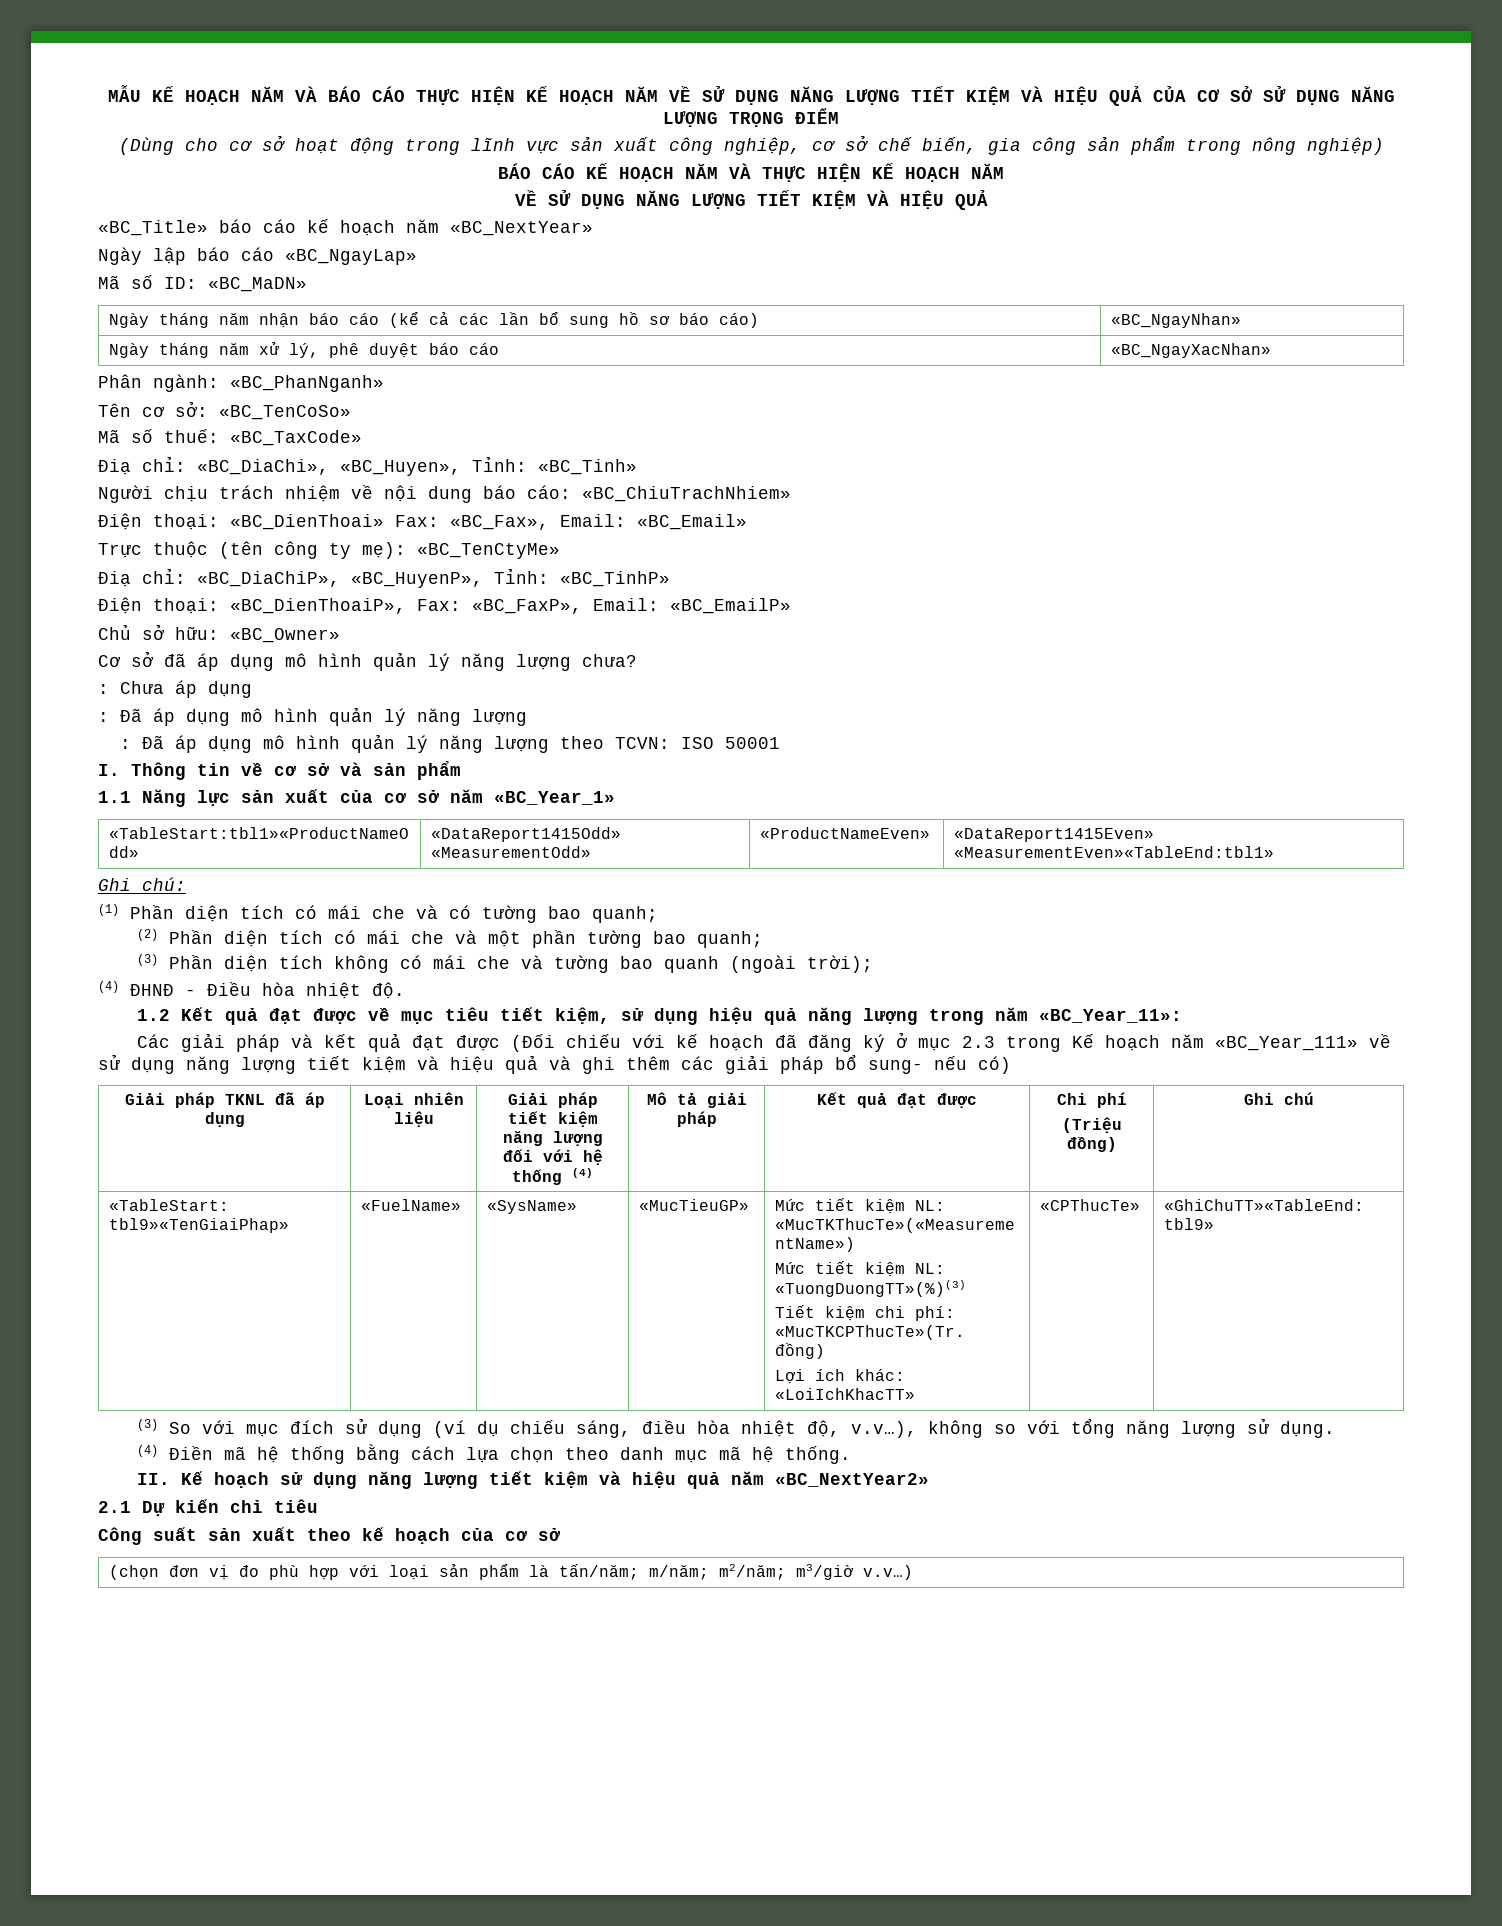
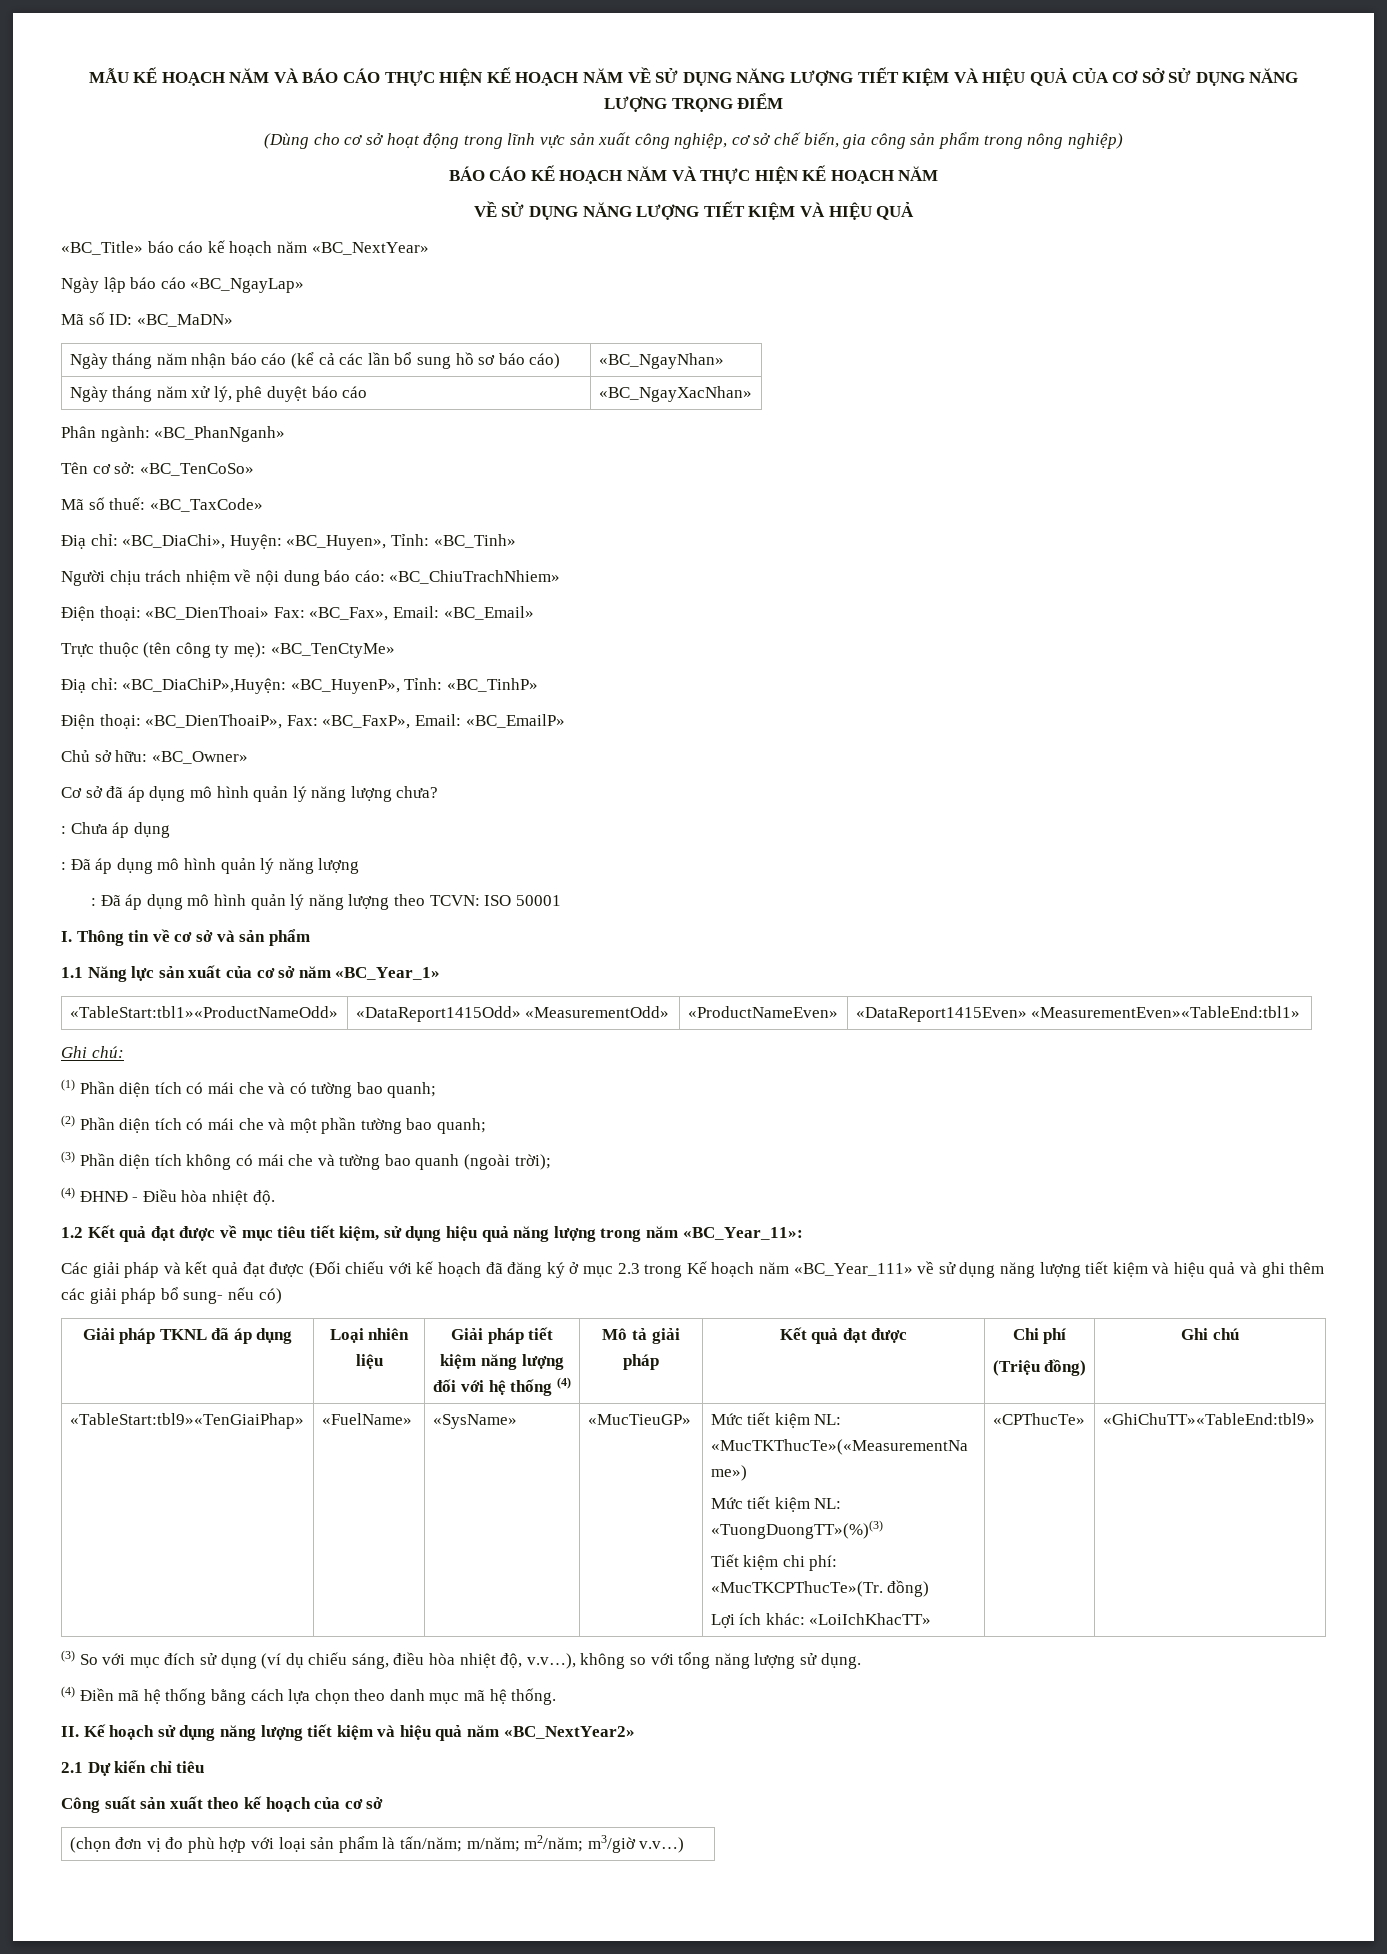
(329, 467) none -> [229,534,282,550] Huyện:
[197,571,340,587] «BC_DiaChiP», -> [122,678,287,694] «BC_DiaChiP»,Huyện:

